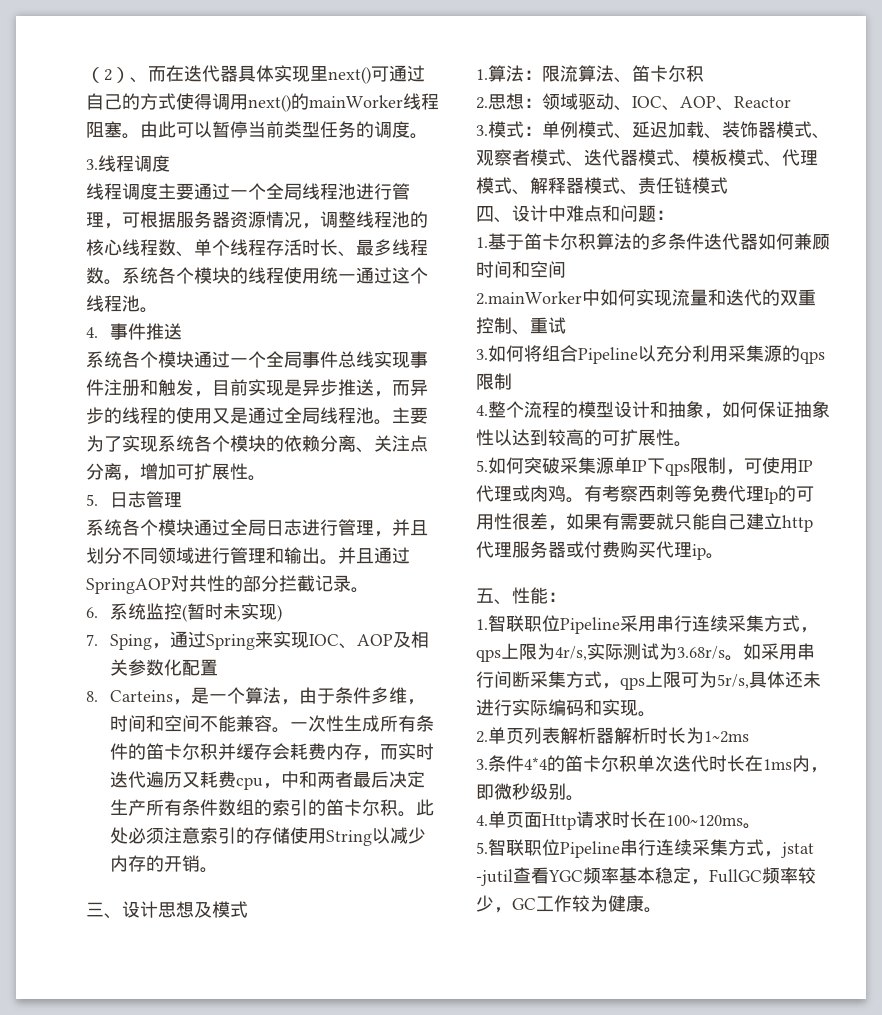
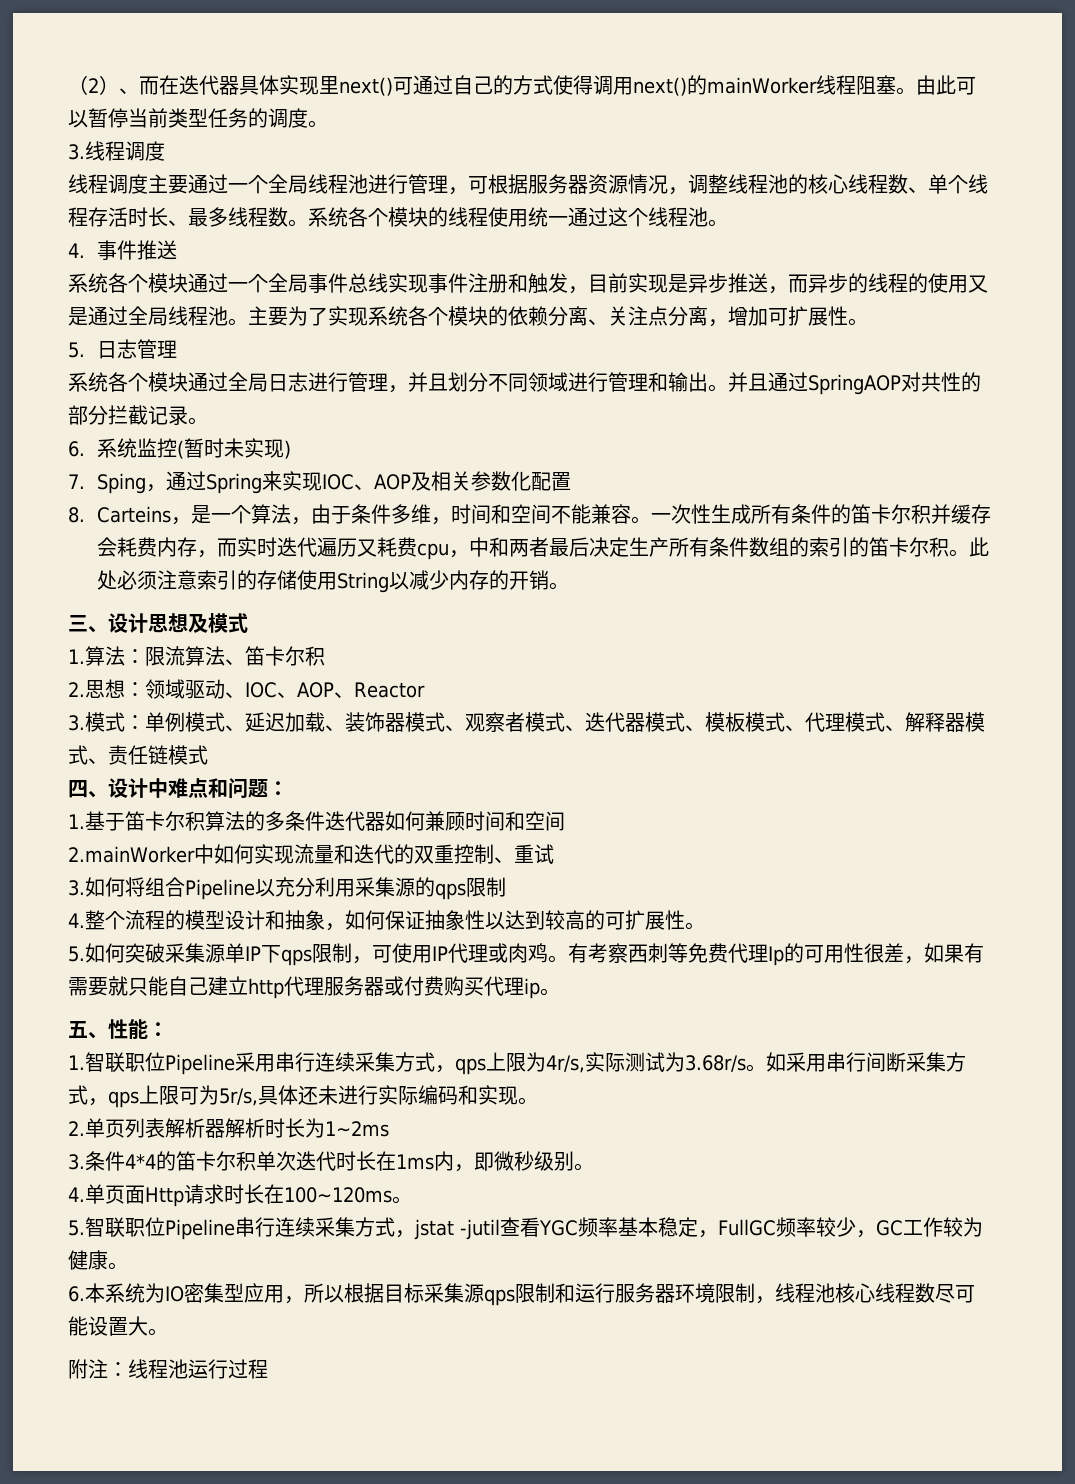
(662, 910) none -> [68,1283,975,1306] [68,1316,168,1336] [68,1359,268,1379] // 6.本系统为IO密集型应用，所以根据目标采集源qps限制和运行服务器环境限制，线程池核心线程数尽可能设置大。 // 附注：线程池运行过程

